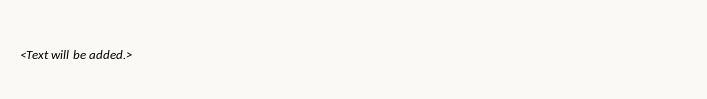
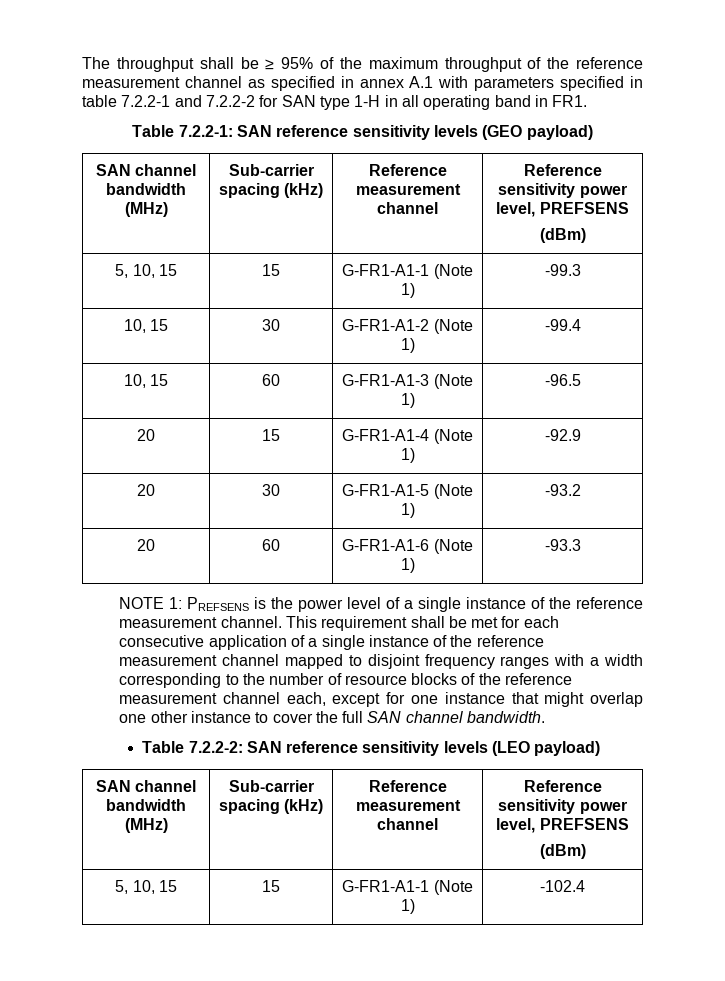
[20,50,133,59] <Text will be added.> -> [82,57,643,72] [82,76,644,91] [82,95,588,110] [132,125,593,140] [95,164,197,176] [106,183,186,195] [124,202,168,217] [228,164,314,176] [218,183,324,198] [368,164,447,176] [355,184,461,195] [377,202,438,214] [523,164,602,176] [498,183,627,198] [496,202,629,217] [539,228,586,243] [115,264,177,278] [262,264,280,276] [342,264,473,279] [400,283,415,298] [544,264,581,276] [123,319,169,333] [262,319,280,331] [342,319,473,334] [400,338,415,353] [544,319,581,331] [123,374,169,388] [262,374,280,386] [342,374,473,389] [400,393,415,408] [544,374,581,386] [137,429,155,441] [262,429,280,441] [342,429,473,444] [400,448,415,463] [544,429,581,441] [137,484,155,496] [262,484,280,496] [342,484,473,499] [400,503,415,518] [544,484,581,496] [137,539,155,551] [262,539,280,551] [342,539,473,554] [400,558,415,573] [544,539,581,551] [119,597,643,612] [119,616,559,631] [119,635,544,650] [119,654,643,669] [119,673,573,688] [119,692,643,707] [119,711,546,723] [142,741,601,756] [95,780,197,792] [106,799,186,811] [124,818,168,833] [228,780,314,792] [218,799,324,814] [368,780,447,792] [355,800,461,811] [377,818,438,830] [523,780,602,792] [498,799,627,814] [496,818,629,833] [539,844,586,859] [115,880,177,894] [262,880,280,892] [342,880,473,895] [400,899,415,914] [540,880,585,892] The throughput shall be ≥ 95% of the maximum throughput of the reference measurement channel as specified in annex A.1 with parameters specified in table 7.2.2-1 and 7.2.2-2 for SAN type 1-H in all operating band in FR1. // Table 7.2.2-1: SAN reference sensitivity levels (GEO payload) // SAN channel bandwidth (MHz) | Sub-carrier spacing (kHz) | Reference measurement channel | Reference sensitivity power level, PREFSENS // (dBm) // 5, 10, 15 | 15 | G-FR1-A1-1 (Note 1) | -99.3 // 10, 15 | 30 | G-FR1-A1-2 (Note 1) | -99.4 // 10, 15 | 60 | G-FR1-A1-3 (Note 1) | -96.5 // 20 | 15 | G-FR1-A1-4 (Note 1) | -92.9 // 20 | 30 | G-FR1-A1-5 (Note 1) | -93.2 // 20 | 60 | G-FR1-A1-6 (Note 1) | -93.3 // NOTE 1: PREFSENS is the power level of a single instance of the reference measurement channel. This requirement shall be met for each consecutive application of a single instance of the reference measurement channel mapped to disjoint frequency ranges with a width corresponding to the number of resource blocks of the reference measurement channel each, except for one instance that might overlap one other instance to cover the full SAN channel bandwidth. // Table 7.2.2-2: SAN reference sensitivity levels (LEO payload) // SAN channel bandwidth (MHz) | Sub-carrier spacing (kHz) | Reference measurement channel | Reference sensitivity power level, PREFSENS // (dBm) // 5, 10, 15 | 15 | G-FR1-A1-1 (Note 1) | -102.4

